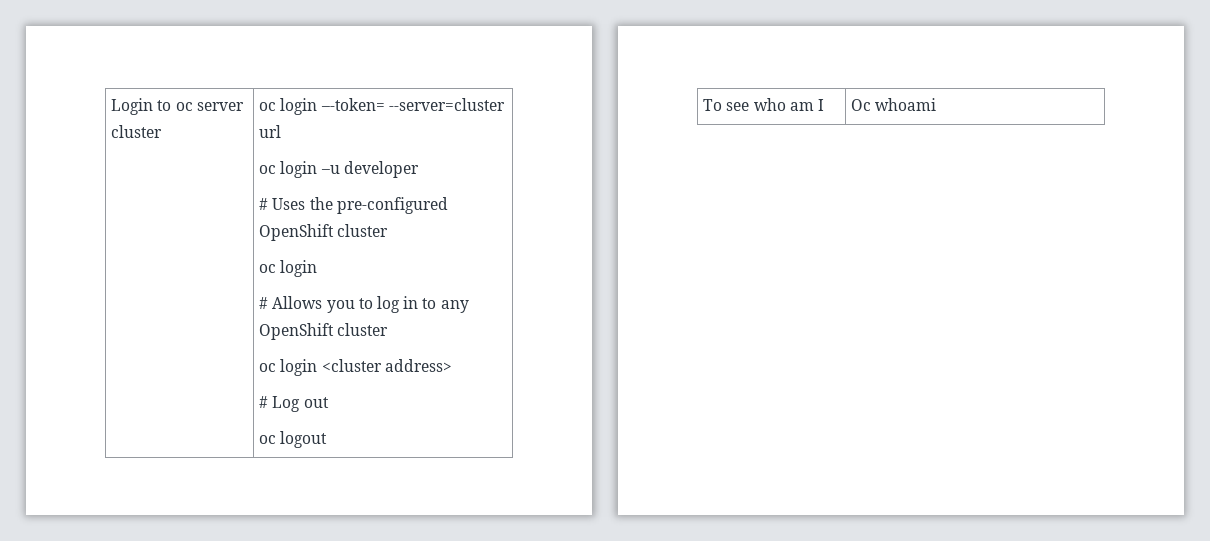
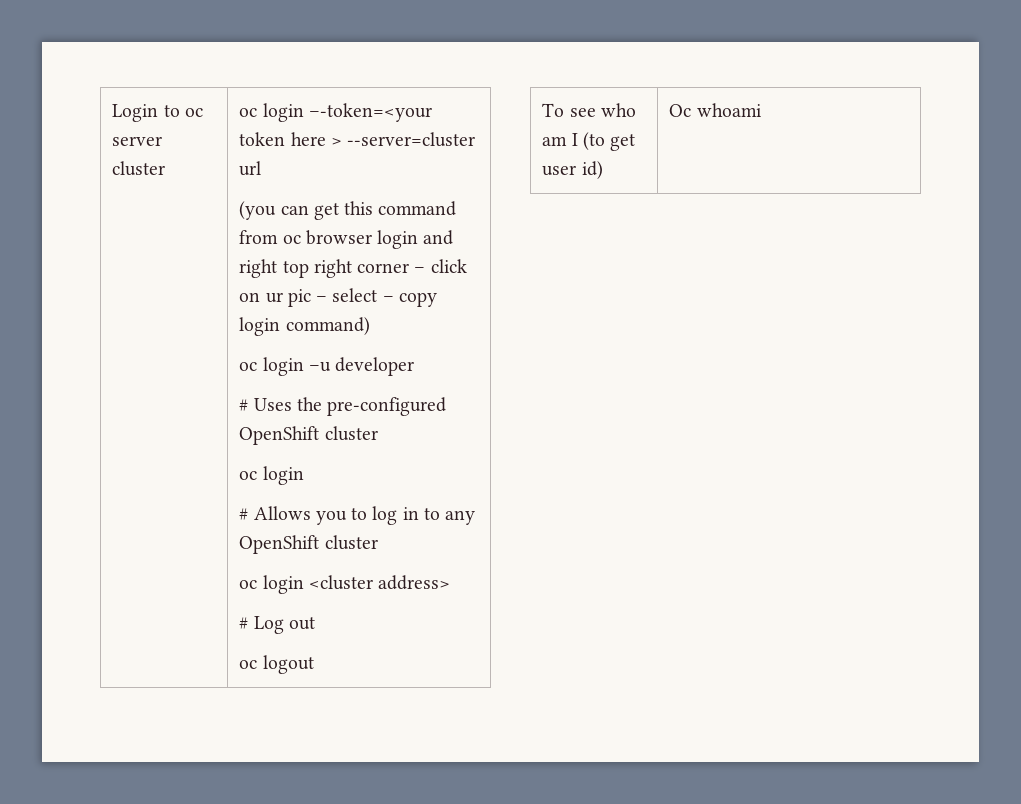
[320,98,505,111] [259,125,282,138] –-token= --server=cluster url -> [308,103,432,122] [239,132,476,147] [239,161,262,176] [239,201,457,220] [239,230,454,249] [239,259,467,278] [239,288,437,307] [239,317,370,336] –-token=<your token here > --server=cluster url // (you can get this command from oc browser login and right top right corner – click on ur pic – select – copy login command)
(824, 105) none -> [582,132,636,151] [542,161,603,179] (to get user id)

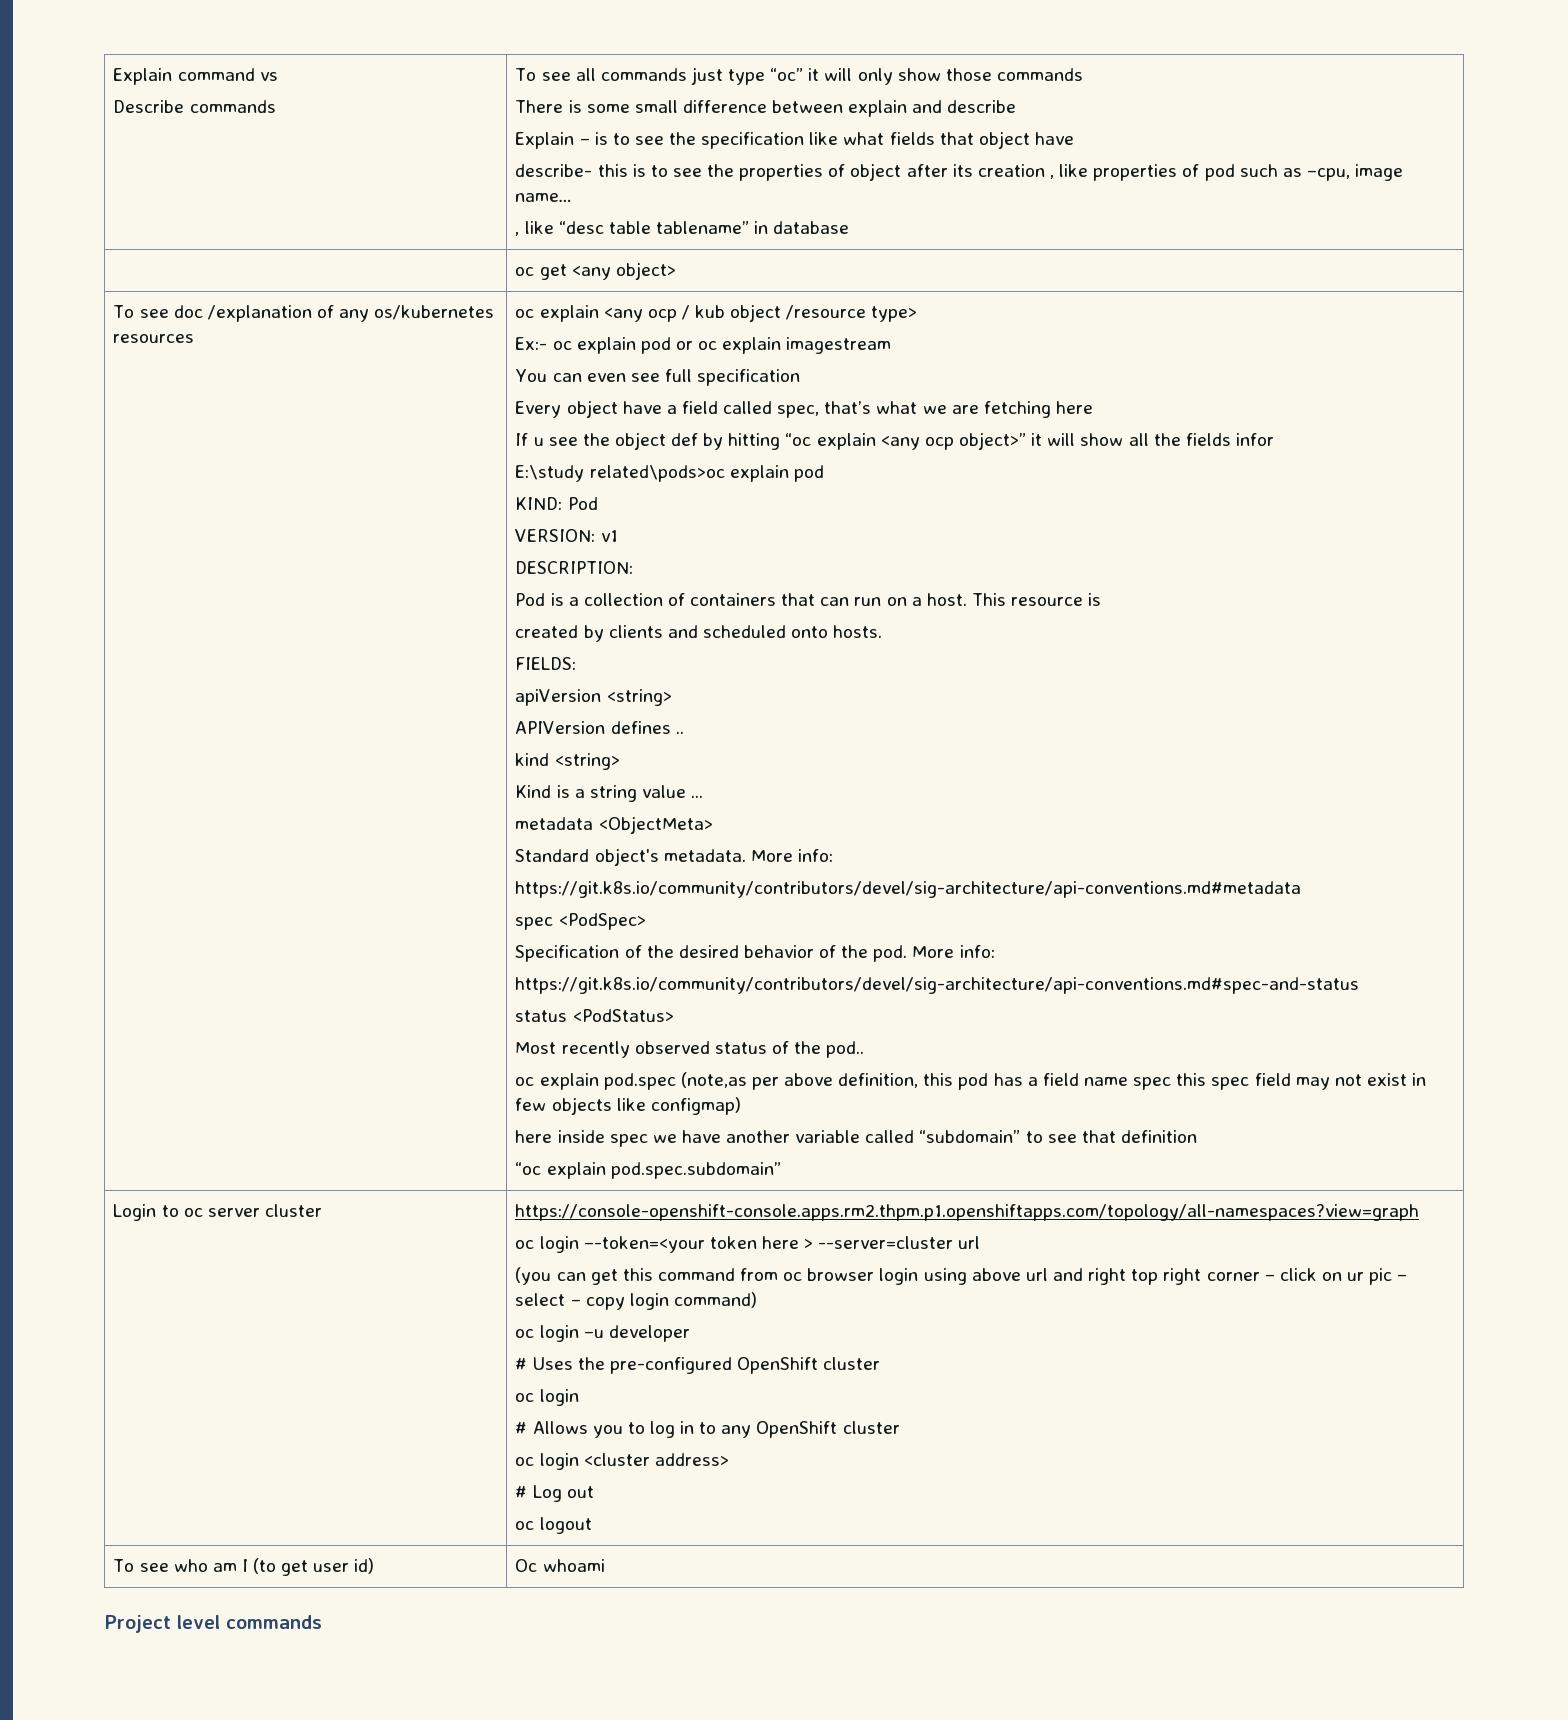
(112, 113) none -> [113,68,278,85] [113,100,276,113] [515,67,1083,85] [515,100,1017,117] [515,131,1074,149] [515,163,1404,181] [515,193,573,202] [515,221,850,236] [515,262,676,280] [113,305,495,322] [113,334,195,343] [515,304,918,322] [515,337,892,354] [515,369,801,386] [515,400,1093,418] [515,432,1274,450] [515,465,824,482] [515,497,598,510] [515,529,618,542] [515,561,634,574] [515,593,1102,606] [515,625,883,642] [515,657,577,670] [515,689,672,706] [515,721,684,734] [515,753,620,770] [515,785,704,802] [515,816,713,834] [515,848,833,866] [515,881,1302,898] [515,913,646,930] [515,945,995,962] [515,977,1360,994] [515,1009,674,1022] [515,1041,865,1058] [515,1072,1427,1090] [515,1097,741,1115] [515,1130,1197,1147] [515,1162,781,1179] Explain command vs // Describe commands | To see all commands just type “oc” it will only show those commands // There is some small difference between explain and describe // Explain – is to see the specification like what fields that object have // describe- this is to see the properties of object after its creation , like properties of pod such as –cpu, image name… // , like “desc table tablename” in database // | oc get <any object> // To see doc /explanation of any os/kubernetes resources | oc explain <any ocp / kub object /resource type> // Ex:- oc explain pod or oc explain imagestream // You can even see full specification // Every object have a field called spec, that’s what we are fetching here // If u see the object def by hitting “oc explain <any ocp object>” it will show all the fields infor // E:\study related\pods>oc explain pod // KIND: Pod // VERSION: v1 // DESCRIPTION: // Pod is a collection of containers that can run on a host. This resource is // created by clients and scheduled onto hosts. // FIELDS: // apiVersion <string> // APIVersion defines .. // kind <string> // Kind is a string value ... // metadata <ObjectMeta> // Standard object's metadata. More info: // https://git.k8s.io/community/contributors/devel/sig-architecture/api-conventions.md#metadata // spec <PodSpec> // Specification of the desired behavior of the pod. More info: // https://git.k8s.io/community/contributors/devel/sig-architecture/api-conventions.md#spec-and-status // status <PodStatus> // Most recently observed status of the pod.. // oc explain pod.spec (note,as per above definition, this pod has a field name spec this spec field may not exist in few objects like configmap) // here inside spec we have another variable called “subdomain” to see that definition // “oc explain pod.spec.subdomain” //
(166, 168) none -> [515,1204,1420,1221] https://console-openshift-console.apps.rm2.thpm.p1.openshiftapps.com/topology/all-namespaces?view=graph //
(419, 239) none -> [923,1268,1048,1285] using above url
(762, 110) none -> [104,1615,322,1633] // Project level commands

